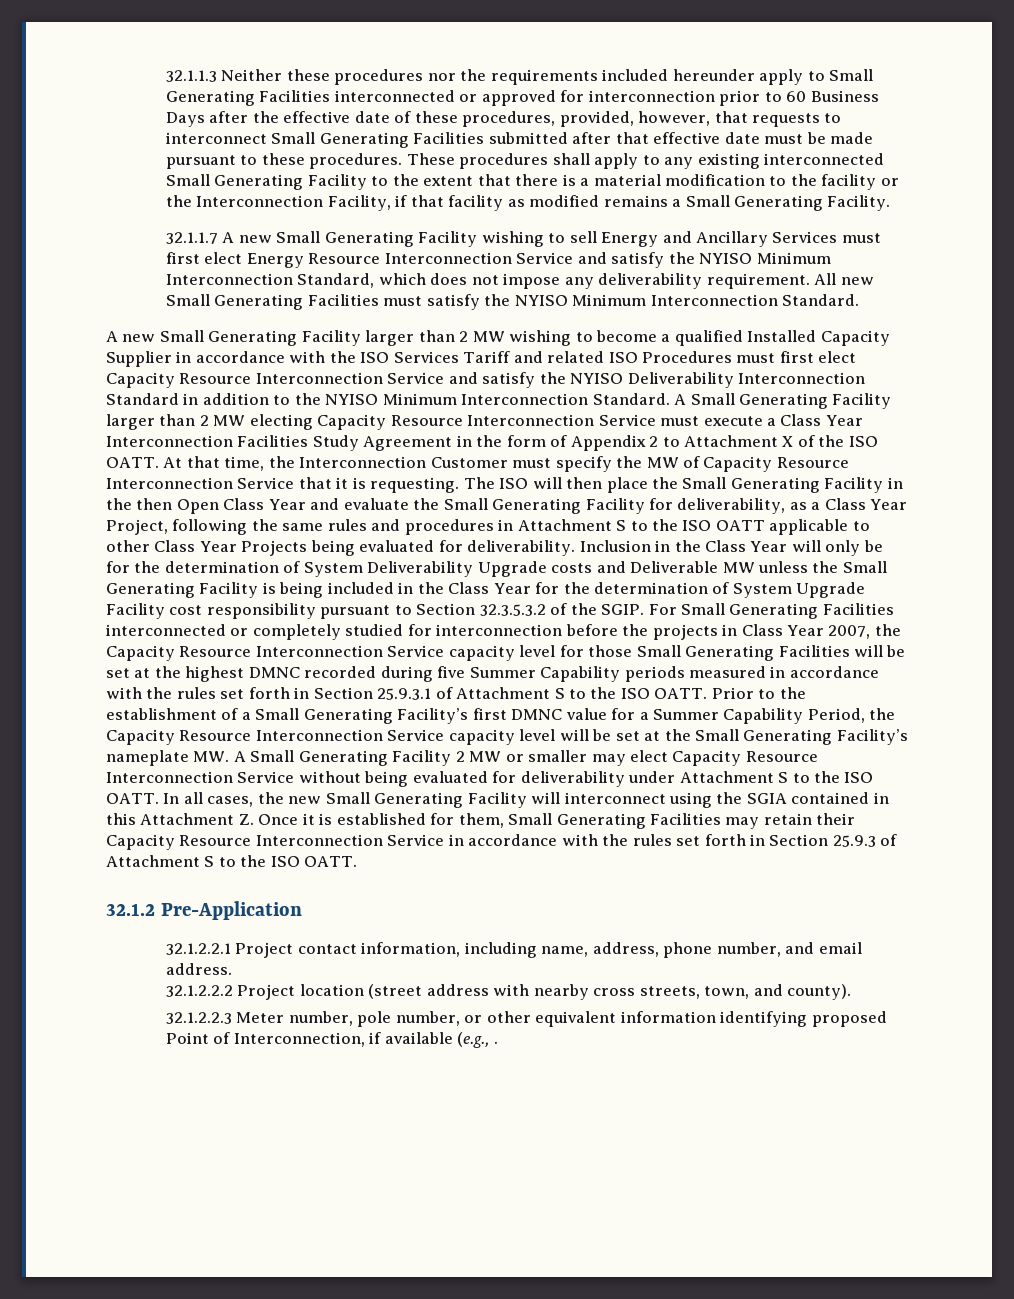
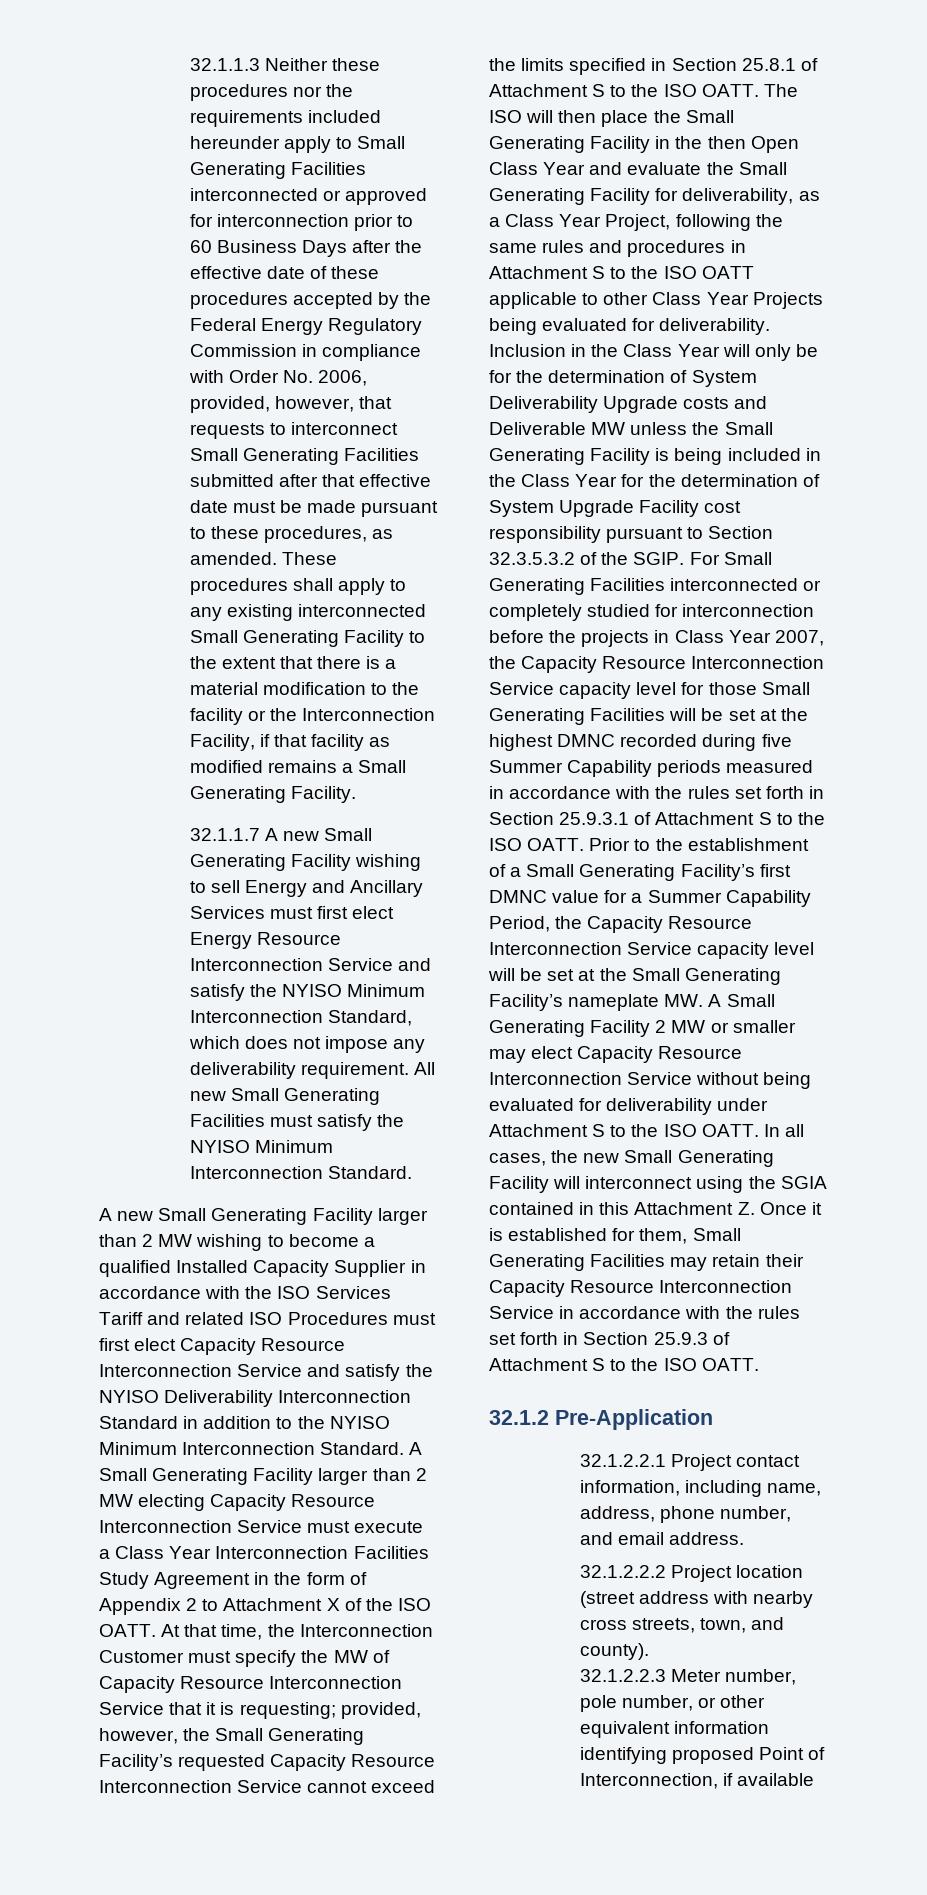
[462,111,556,127] procedures, -> [189,292,432,309] [189,318,423,335] [189,344,422,361] [188,370,368,386] procedures accepted by the Federal Energy Regulatory Commission in compliance with Order No. 2006,
[309,153,403,169] procedures. -> [264,526,394,543] [189,552,277,565] procedures, as amended.
[370,477,460,493] requesting. -> [239,1702,421,1719] [99,1728,365,1745] [99,1754,436,1771] [99,1780,436,1793] [489,58,818,75] [489,84,759,97] requesting; provided, however, the Small Generating Facility’s requested Capacity Resource Interconnection Service cannot exceed the limits specified in Section 25.8.1 of Attachment S to the ISO OATT.
[457,1032,498,1048] (e.g., . -> (815, 1779) none

